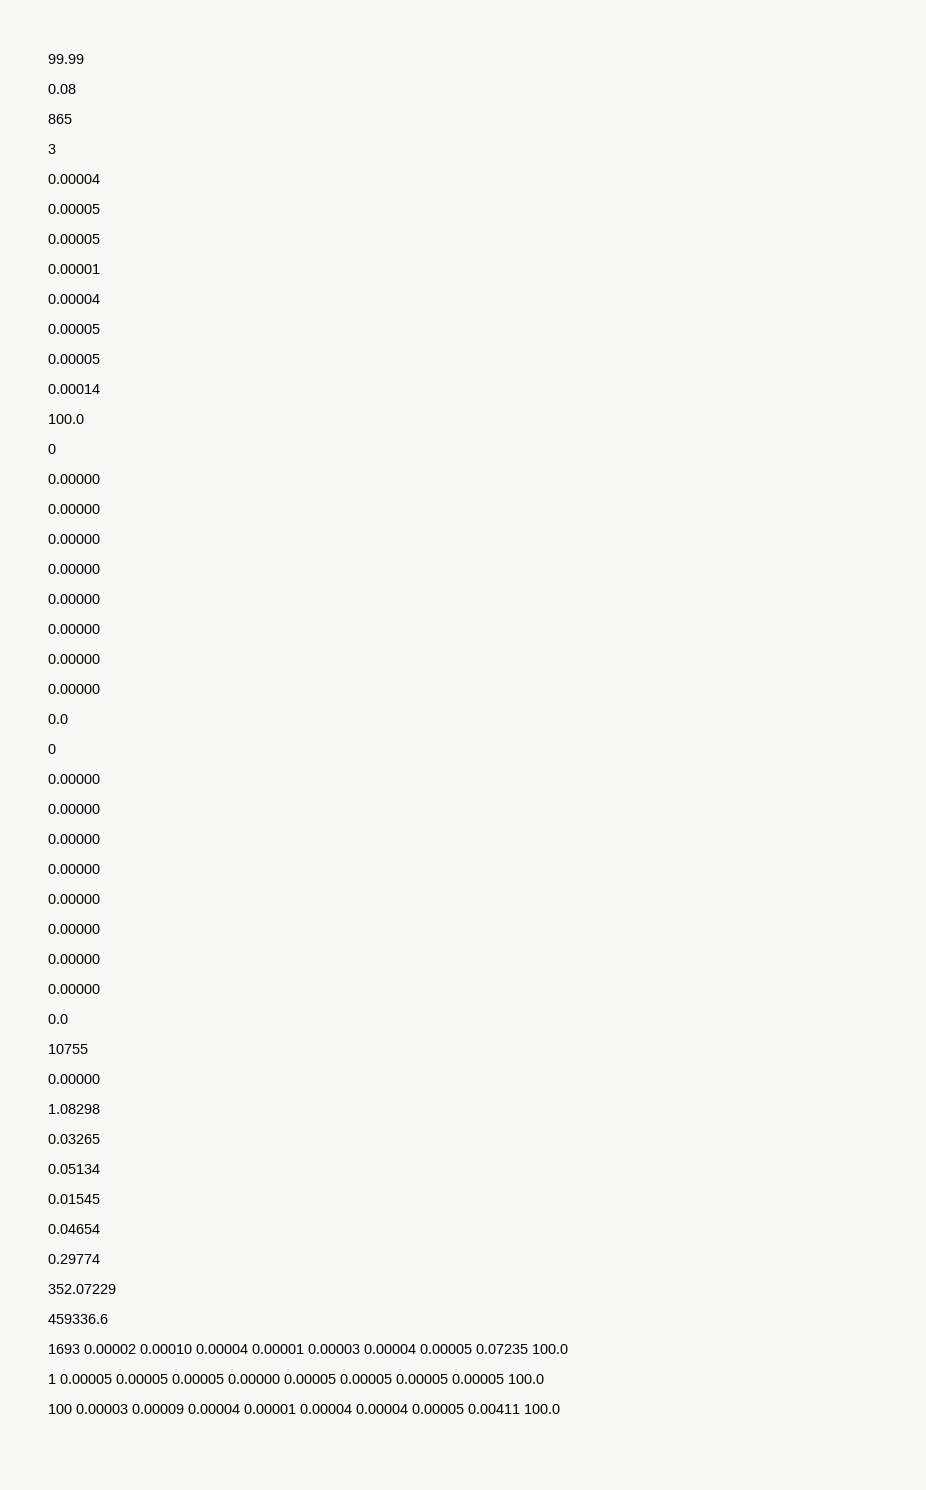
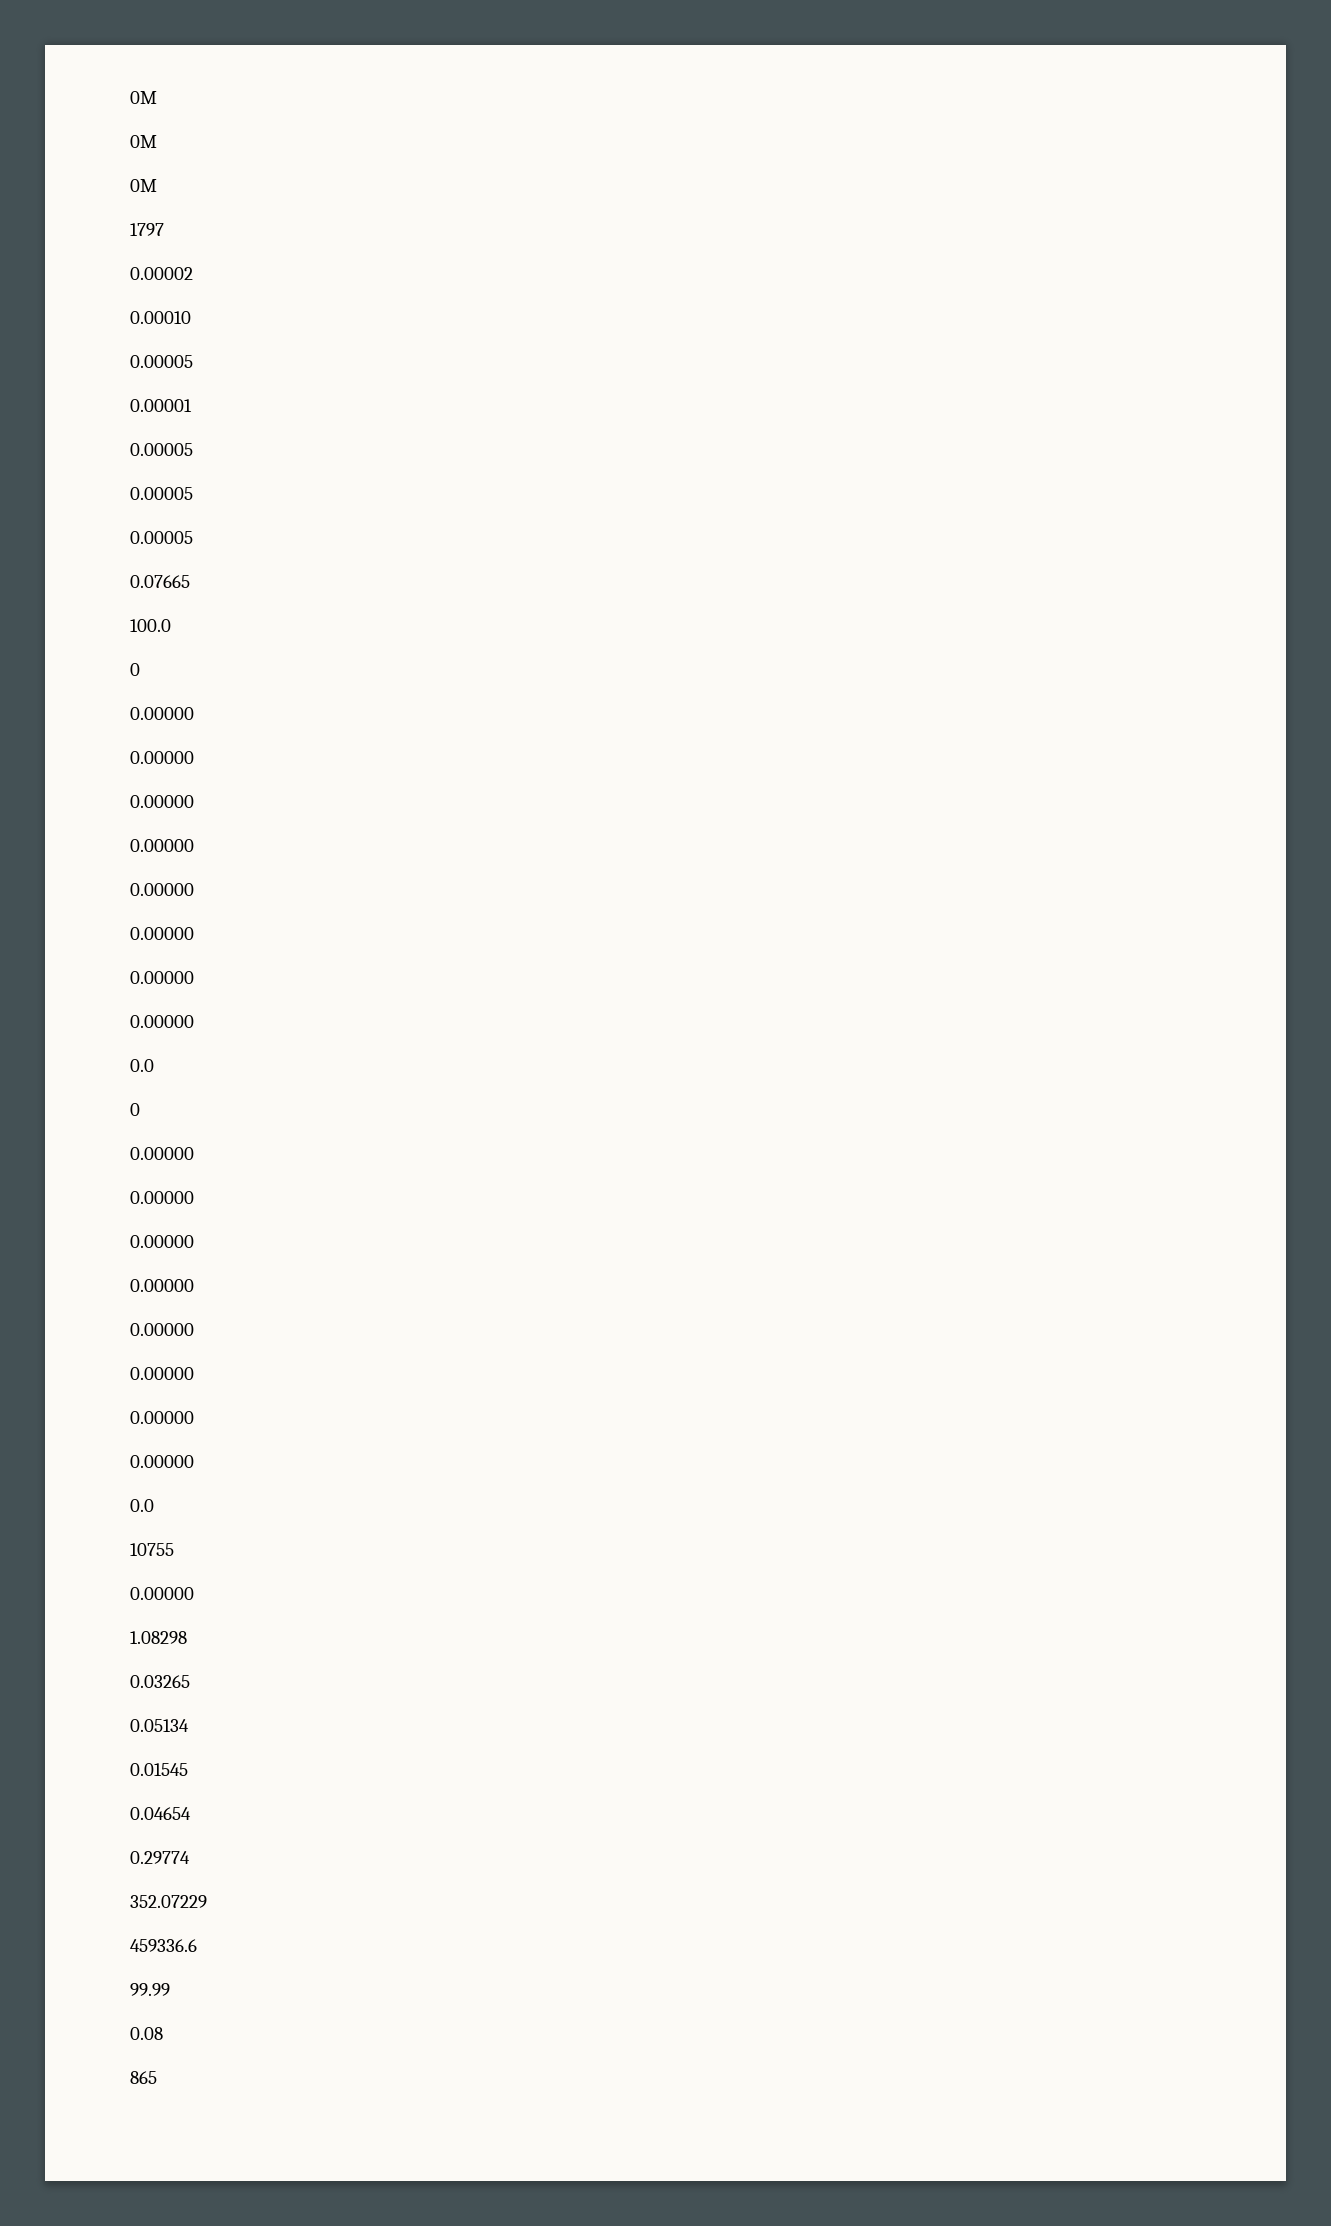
[48,54,84,64] [48,84,76,94] [48,114,72,124] [48,144,56,154] [48,174,100,184] [48,204,100,214] [48,234,100,244] [48,264,100,274] [48,294,100,304] [48,324,100,334] [48,354,100,364] [48,384,100,394] 99.99 // 0.08 // 865 // 3 // 0.00004 // 0.00005 // 0.00005 // 0.00001 // 0.00004 // 0.00005 // 0.00005 // 0.00014 -> [130,91,157,104] [130,135,157,148] [130,179,157,192] [130,223,164,236] [130,267,193,280] [130,311,191,324] [130,355,193,368] [130,399,192,412] [130,443,193,456] [130,487,193,500] [130,531,193,544] [130,575,190,588] 0M // 0M // 0M // 1797 // 0.00002 // 0.00010 // 0.00005 // 0.00001 // 0.00005 // 0.00005 // 0.00005 // 0.07665
[48,1344,568,1354] [48,1374,544,1384] [48,1404,560,1414] 1693 0.00002 0.00010 0.00004 0.00001 0.00003 0.00004 0.00005 0.07235 100.0 // 1 0.00005 0.00005 0.00005 0.00000 0.00005 0.00005 0.00005 0.00005 100.0 // 100 0.00003 0.00009 0.00004 0.00001 0.00004 0.00004 0.00005 0.00411 100.0 -> [130,1983,170,1996] [130,2027,163,2040] [130,2071,157,2084] 99.99 // 0.08 // 865

